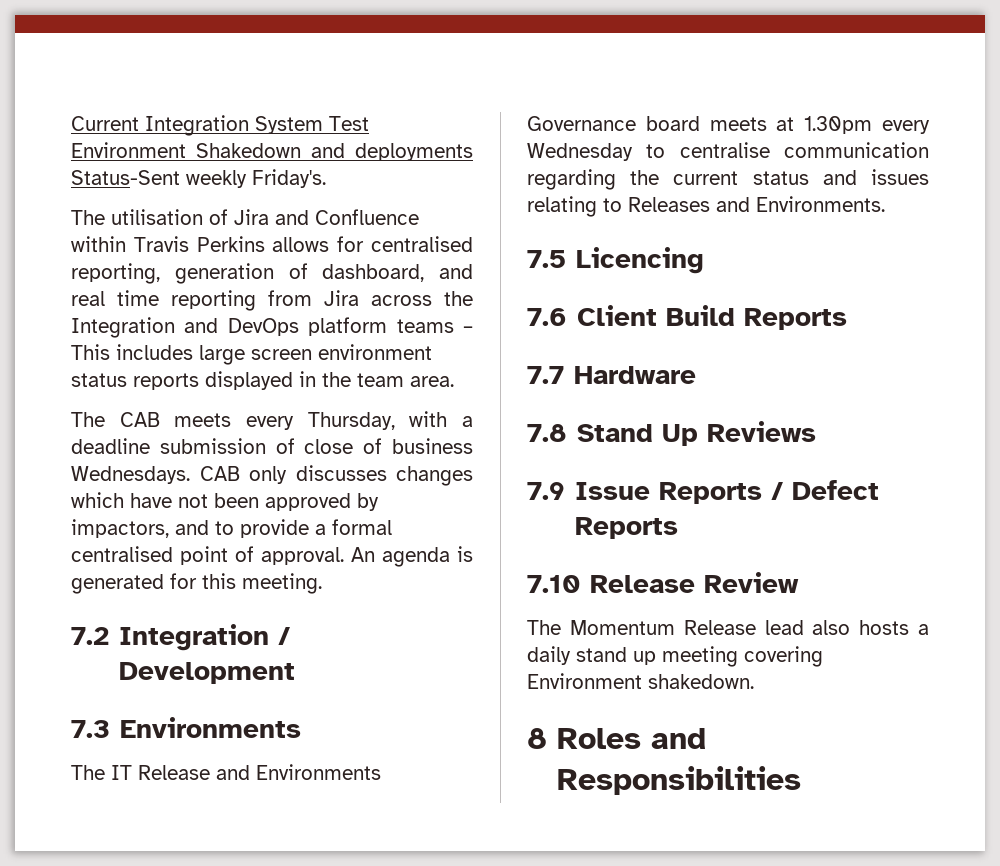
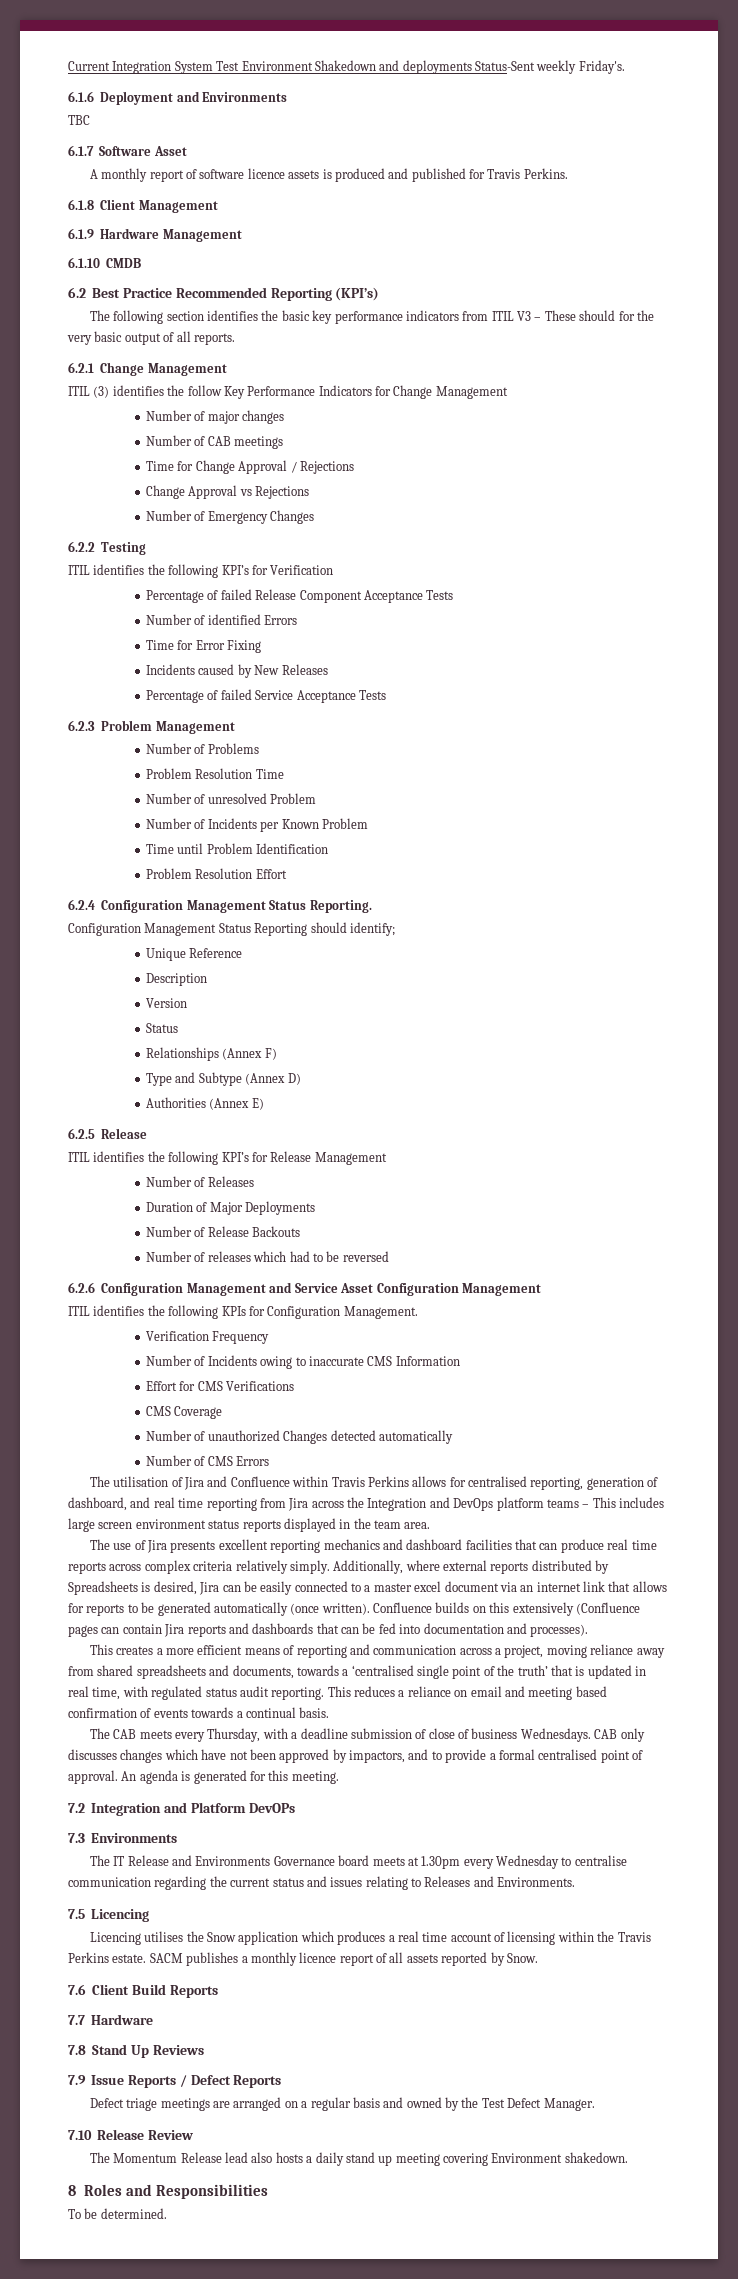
(326, 178) none -> [68,91,288,105] [68,115,90,125] [68,145,187,156] [89,168,568,182] [68,199,218,213] [68,228,242,242] [68,257,142,268] [68,287,380,301] [89,310,654,324] [67,331,235,345] [68,362,227,376] [68,385,508,399] [146,410,285,424] [146,435,284,449] [146,460,354,474] [146,485,310,499] [146,510,315,524] [68,541,147,555] [68,564,334,578] [146,589,454,603] [146,614,298,625] [146,640,262,653] [146,664,328,678] [146,689,386,703] [68,720,235,734] [146,743,259,754] [146,768,284,779] [146,793,317,804] [146,818,368,832] [146,843,329,854] [146,868,287,879] [68,899,372,913] [68,922,395,936] [146,948,243,961] [146,973,208,986] [146,998,188,1008] [146,1023,179,1033] [146,1047,277,1061] [146,1072,301,1086] [146,1097,264,1110] [68,1128,148,1139] [68,1151,387,1165] [146,1176,254,1187] [146,1201,316,1215] [146,1226,301,1237] [146,1251,389,1262] [68,1282,542,1296] [68,1305,418,1319] [146,1331,270,1344] [146,1355,460,1369] [146,1381,295,1391] [146,1406,223,1419] [146,1430,453,1444] [146,1455,270,1466] // 6.1.6 Deployment and Environments // TBC // 6.1.7 Software Asset // A monthly report of software licence assets is produced and published for Travis Perkins. // 6.1.8 Client Management // 6.1.9 Hardware Management // 6.1.10 CMDB // 6.2 Best Practice Recommended Reporting (KPI’s) // The following section identifies the basic key performance indicators from ITIL V3 – These should for the very basic output of all reports. // 6.2.1 Change Management // ITIL (3) identifies the follow Key Performance Indicators for Change Management // Number of major changes // Number of CAB meetings // Time for Change Approval / Rejections // Change Approval vs Rejections // Number of Emergency Changes // 6.2.2 Testing // ITIL identifies the following KPI’s for Verification // Percentage of failed Release Component Acceptance Tests // Number of identified Errors // Time for Error Fixing // Incidents caused by New Releases // Percentage of failed Service Acceptance Tests // 6.2.3 Problem Management // Number of Problems // Problem Resolution Time // Number of unresolved Problem // Number of Incidents per Known Problem // Time until Problem Identification // Problem Resolution Effort // 6.2.4 Configuration Management Status Reporting. // Configuration Management Status Reporting should identify; // Unique Reference // Description // Version // Status // Relationships (Annex F) // Type and Subtype (Annex D) // Authorities (Annex E) // 6.2.5 Release // ITIL identifies the following KPI’s for Release Management // Number of Releases // Duration of Major Deployments // Number of Release Backouts // Number of releases which had to be reversed // 6.2.6 Configuration Management and Service Asset Configuration Management // ITIL identifies the following KPIs for Configuration Management. // Verification Frequency // Number of Incidents owing to inaccurate CMS Information // Effort for CMS Verifications // CMS Coverage // Number of unauthorized Changes detected automatically // Number of CMS Errors
(454, 381) none -> [89,1539,657,1553] [68,1560,610,1574] [68,1581,667,1595] [68,1602,640,1616] [68,1623,589,1637] [89,1644,665,1658] [68,1665,646,1679] [68,1686,607,1700] [68,1707,330,1718] // The use of Jira presents excellent reporting mechanics and dashboard facilities that can produce real time reports across complex criteria relatively simply. Additionally, where external reports distributed by Spreadsheets is desired, Jira can be easily connected to a master excel document via an internet link that allows for reports to be generated automatically (once written). Confluence builds on this extensively (Confluence pages can contain Jira reports and dashboards that can be fed into documentation and processes). // This creates a more efficient means of reporting and communication across a project, moving reliance away from shared spreadsheets and documents, towards a ‘centralised single point of the truth’ that is updated in real time, with regulated status audit reporting. This reduces a reliance on email and meeting based confirmation of events towards a continual basis.
[278,627,291,645] [119,662,296,684] / Development -> [164,1802,295,1813] and Platform DevOPs
(705, 260) none -> [89,1931,651,1945] [68,1952,538,1966] // Licencing utilises the Snow application which produces a real time account of licensing within the Travis Perkins estate. SACM publishes a monthly licence report of all assets reported by Snow.
(679, 528) none -> [89,2097,595,2111] // Defect triage meetings are arranged on a regular basis and owned by the Test Defect Manager.
(802, 780) none -> [68,2208,167,2219] // To be determined.

